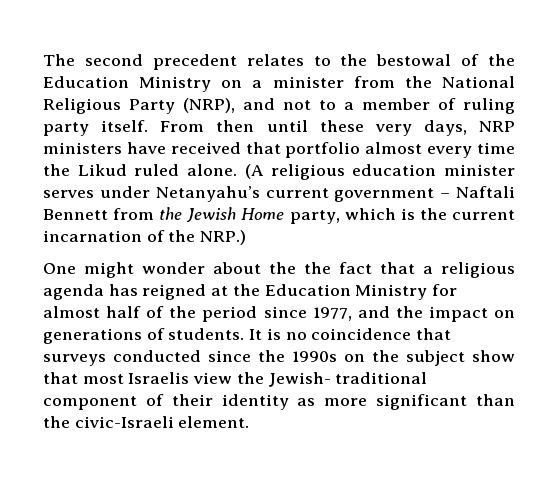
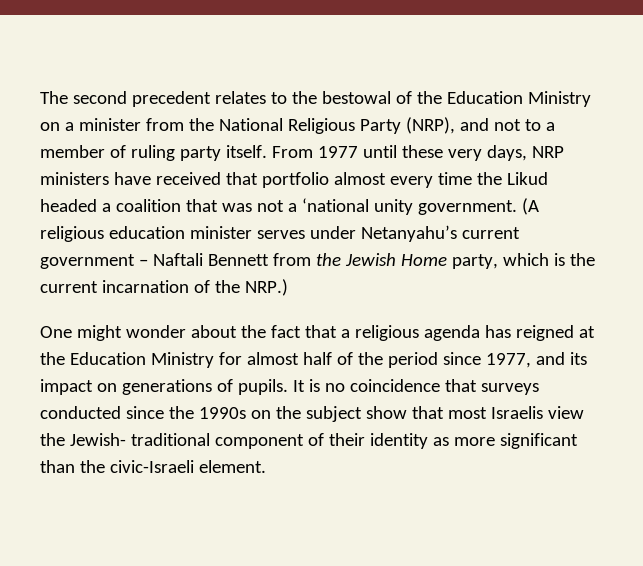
[216,120,255,132] then -> [317,146,358,158] 1977
[134,164,238,176] ruled alone. -> [40,198,517,215] headed a coalition that was not a ‘national unity government.
[304,262,331,274] the -> (266, 331) none
[395,306,423,318] the -> [569,352,587,365] its
[168,328,245,340] students. -> [237,379,288,395] pupils.

